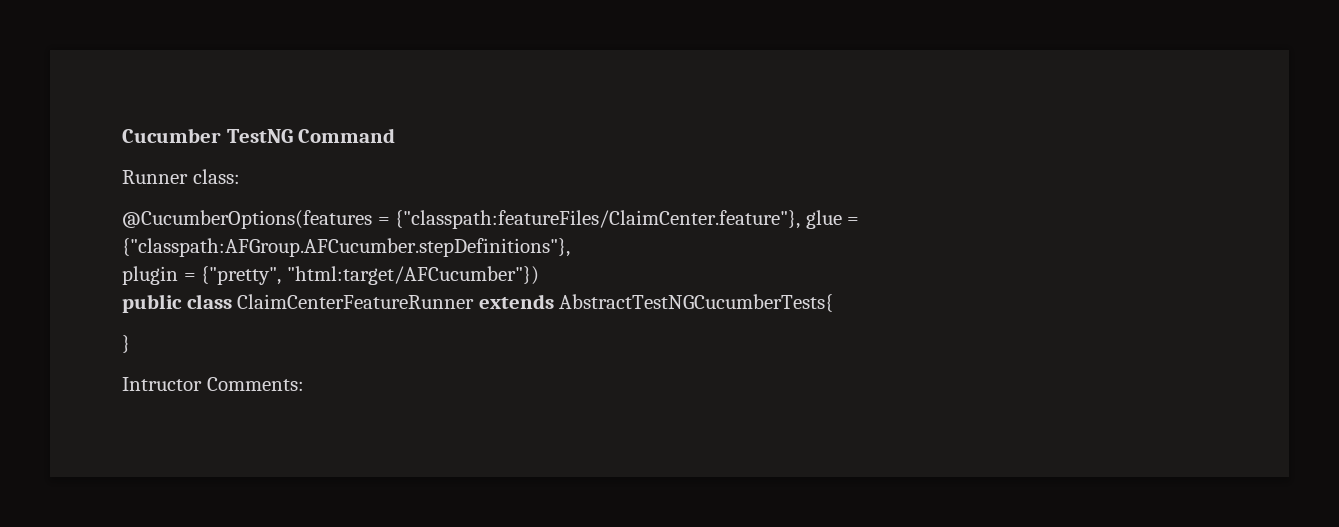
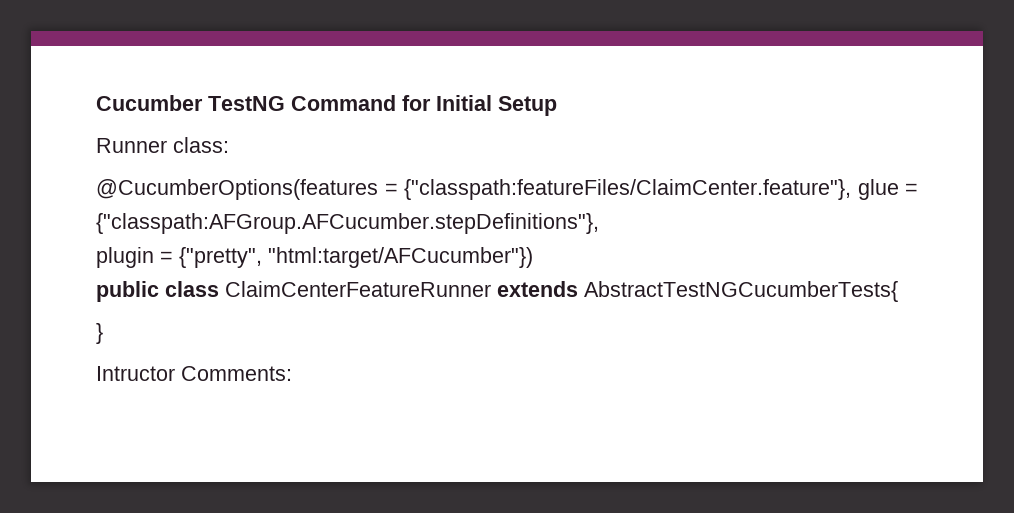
(396, 135) none -> [402,95,557,116] for Initial Setup

